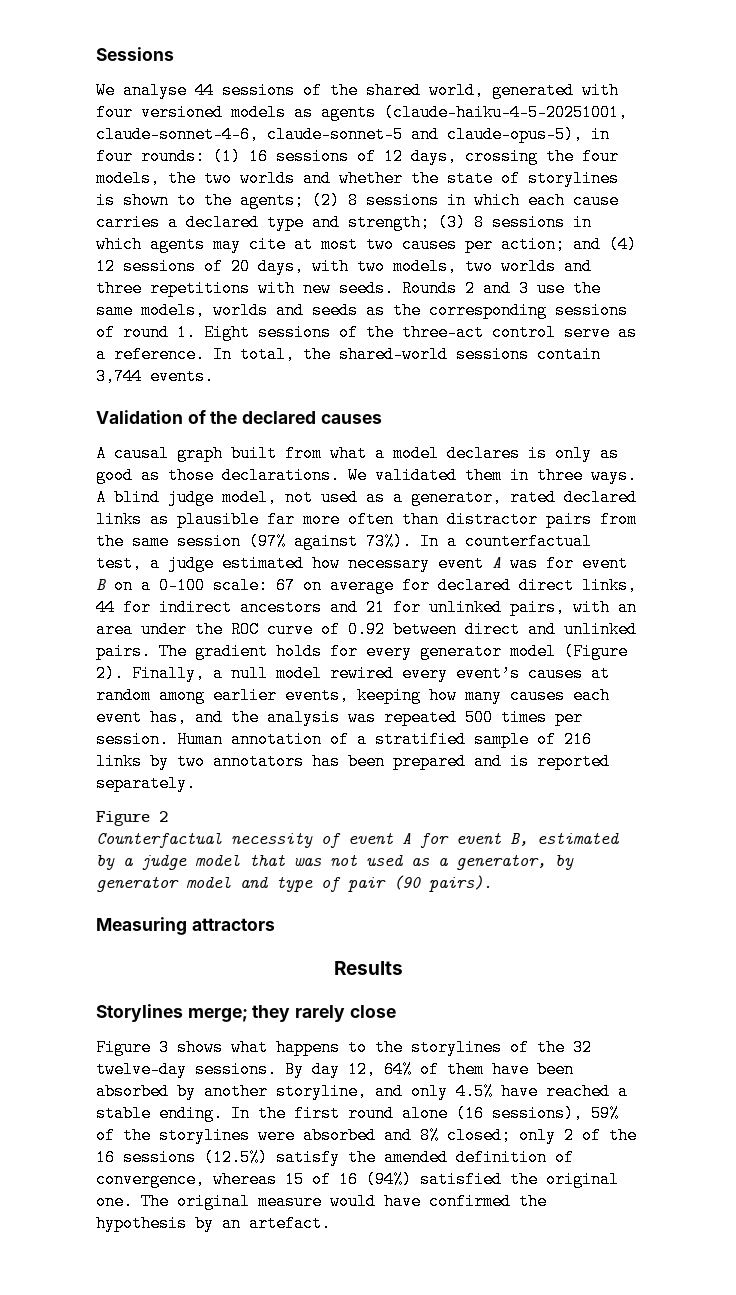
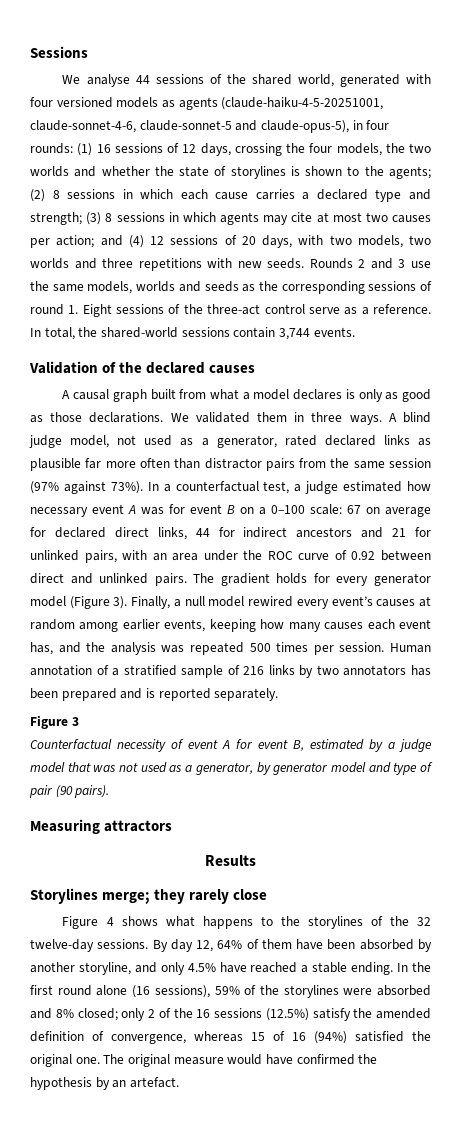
[96,665,124,682] 2). -> [113,596,128,609] 3).
[159,811,168,822] 2 -> [71,717,79,726] 3
[159,1039,169,1056] 3 -> [106,917,114,926] 4

